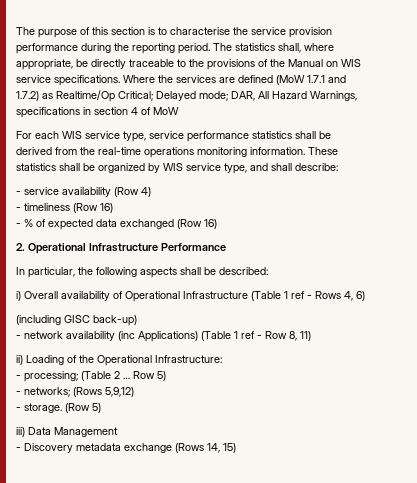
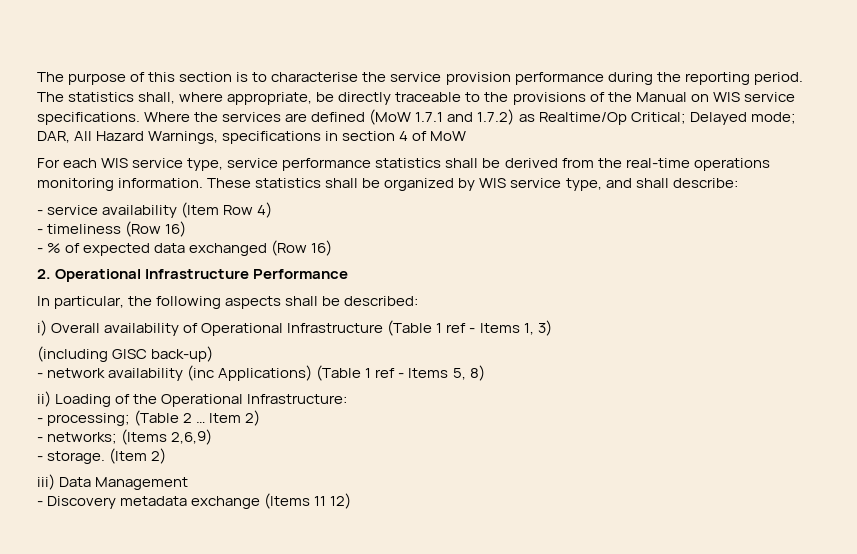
[114,187,139,197] (Row -> [181,202,254,218] (Item Row
[315,291,365,301] Rows 4, 6) -> [479,320,552,336] Items 1, 3)
[265,331,311,341] Row 8, 11) -> [408,365,485,381] Items 5, 8)
[133,371,166,381] Row 5) -> [209,410,261,426] Item 2)
[73,387,134,397] (Rows 5,9,12) -> [121,429,213,445] (Items 2,6,9)
[65,403,101,413] (Row 5) -> [109,448,167,464] (Item 2)
[175,443,236,453] (Rows 14, 15) -> [264,493,352,509] (Items 11 12)

